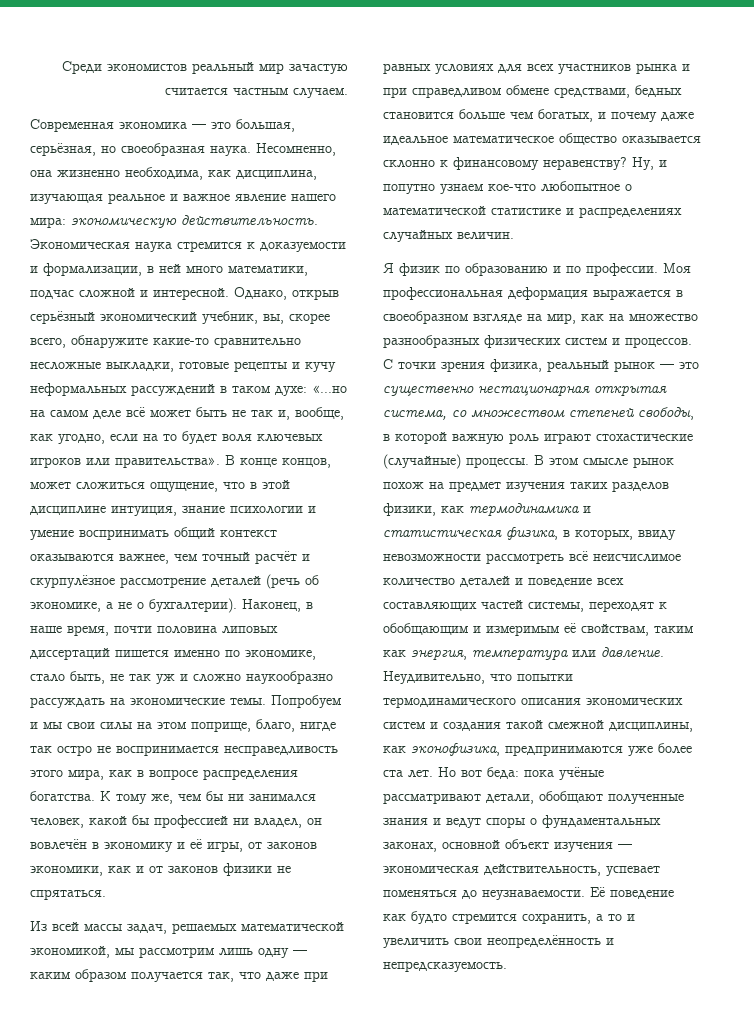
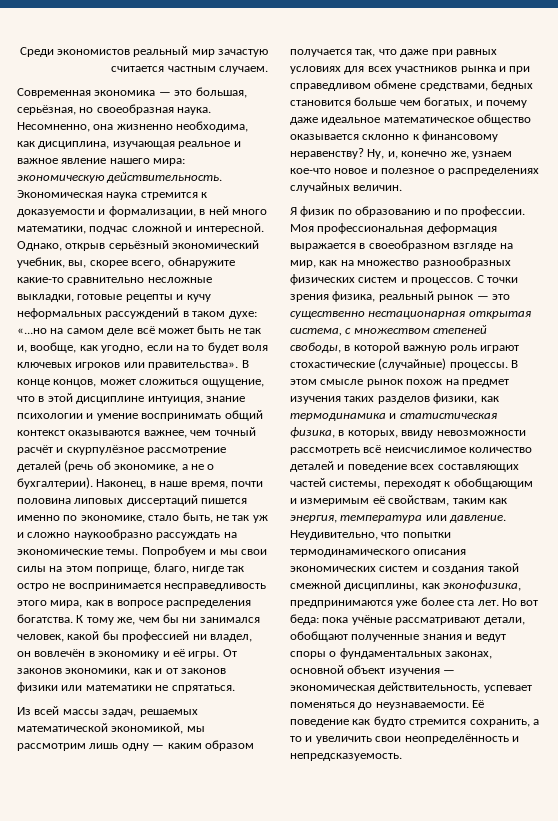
[207,841,262,852] игры, от -> [188,649,237,659] игры. От
(272, 869) none -> [61,685,152,691] или математики
[659,160,667,167] [383,181,632,194] [383,206,574,215] и попутно узнаем кое-что любопытное о математической статистике и -> [387,151,512,159] [290,168,445,174] и, конечно же, узнаем кое-что новое и полезное о
[452,410,467,417] со -> [345,328,352,334] с

